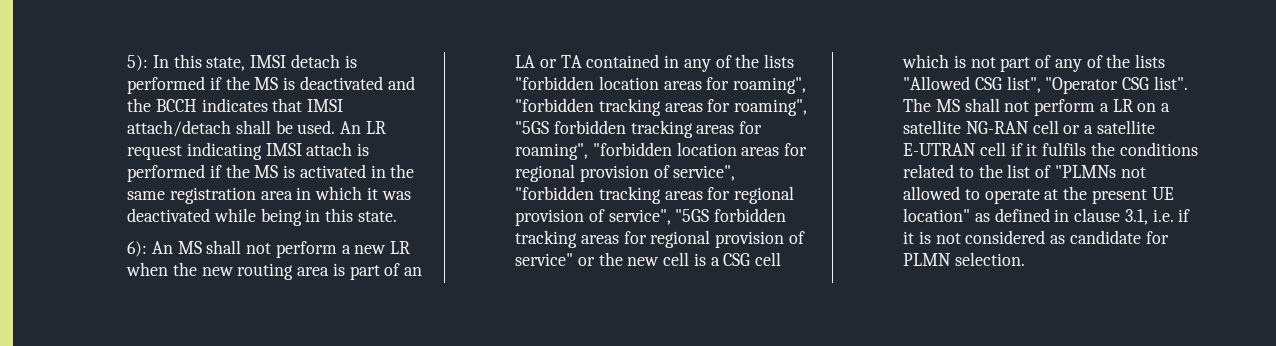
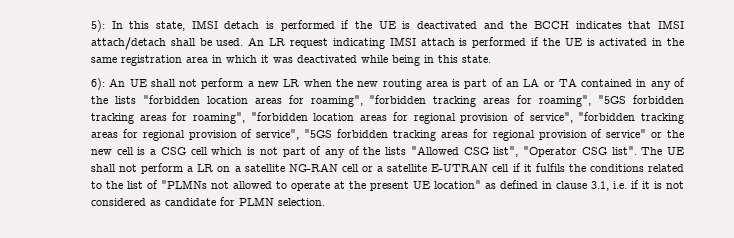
[254,77,279,90] MS -> [378,21,396,29] UE
[254,165,279,178] MS -> [564,38,582,46] UE
[177,241,202,254] MS -> [129,79,147,87] UE
[935,99,960,112] MS -> [666,147,684,155] UE

